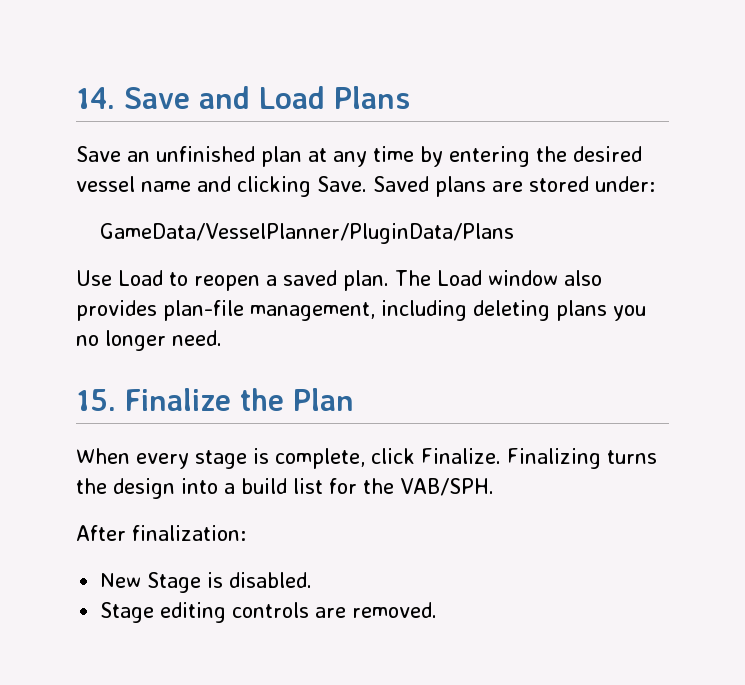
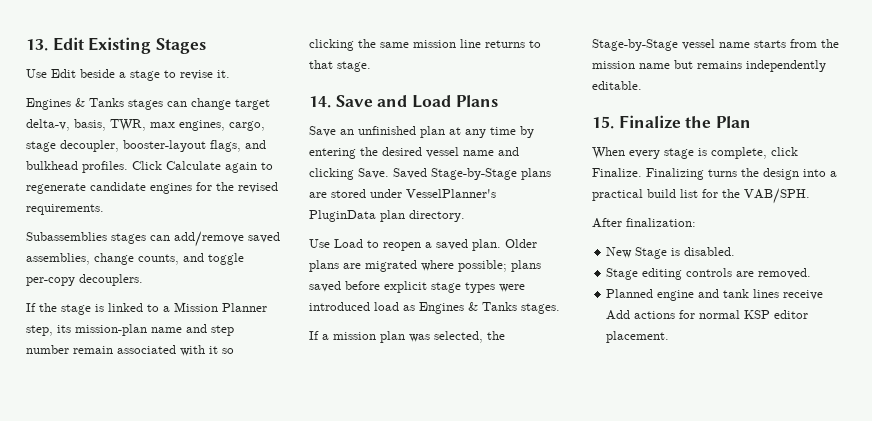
(76, 98) none -> [26,37,207,54] [26,69,230,81] [26,98,270,110] [26,119,265,131] [26,140,266,152] [26,161,273,173] [26,182,278,194] [26,204,104,215] [26,231,280,247] [26,253,244,265] [26,274,143,286] [26,302,267,315] [26,324,234,336] [26,345,234,356] [309,39,541,51] [309,60,371,72] 13. Edit Existing Stages // Use Edit beside a stage to revise it. // Engines & Tanks stages can change target delta-v, basis, TWR, max engines, cargo, stage decoupler, booster-layout flags, and bulkhead profiles. Click Calculate again to regenerate candidate engines for the revised requirements. // Subassemblies stages can add/remove saved assemblies, change counts, and toggle per-copy decouplers. // If the stage is linked to a Mission Planner step, its mission-plan name and step number remain associated with it so clicking the same mission line returns to that stage. //
(429, 184) none -> [431,168,517,180] Stage-by-Stage
[595,176,655,192] [100,223,515,244] under: // GameData/VesselPlanner/PluginData/Plans -> [370,189,496,198] [309,210,465,222] under VesselPlanner's PluginData plan directory.
[395,270,602,286] [76,300,646,321] [76,330,222,351] The Load window also provides plan-file management, including deleting plans you no longer need. -> [505,239,537,248] [309,260,541,272] [309,281,525,293] [309,302,560,314] [309,331,505,343] [592,39,839,51] [592,60,826,72] [592,81,642,90] Older plans are migrated where possible; plans saved before explicit stage types were introduced load as Engines & Tanks stages. // If a mission plan was selected, the Stage-by-Stage vessel name starts from the mission name but remains independently editable.
(235, 488) none -> [592,189,643,201] practical
(438, 610) none -> [606,289,824,301] [606,310,809,320] [606,331,670,343] // Planned engine and tank lines receive Add actions for normal KSP editor placement.

